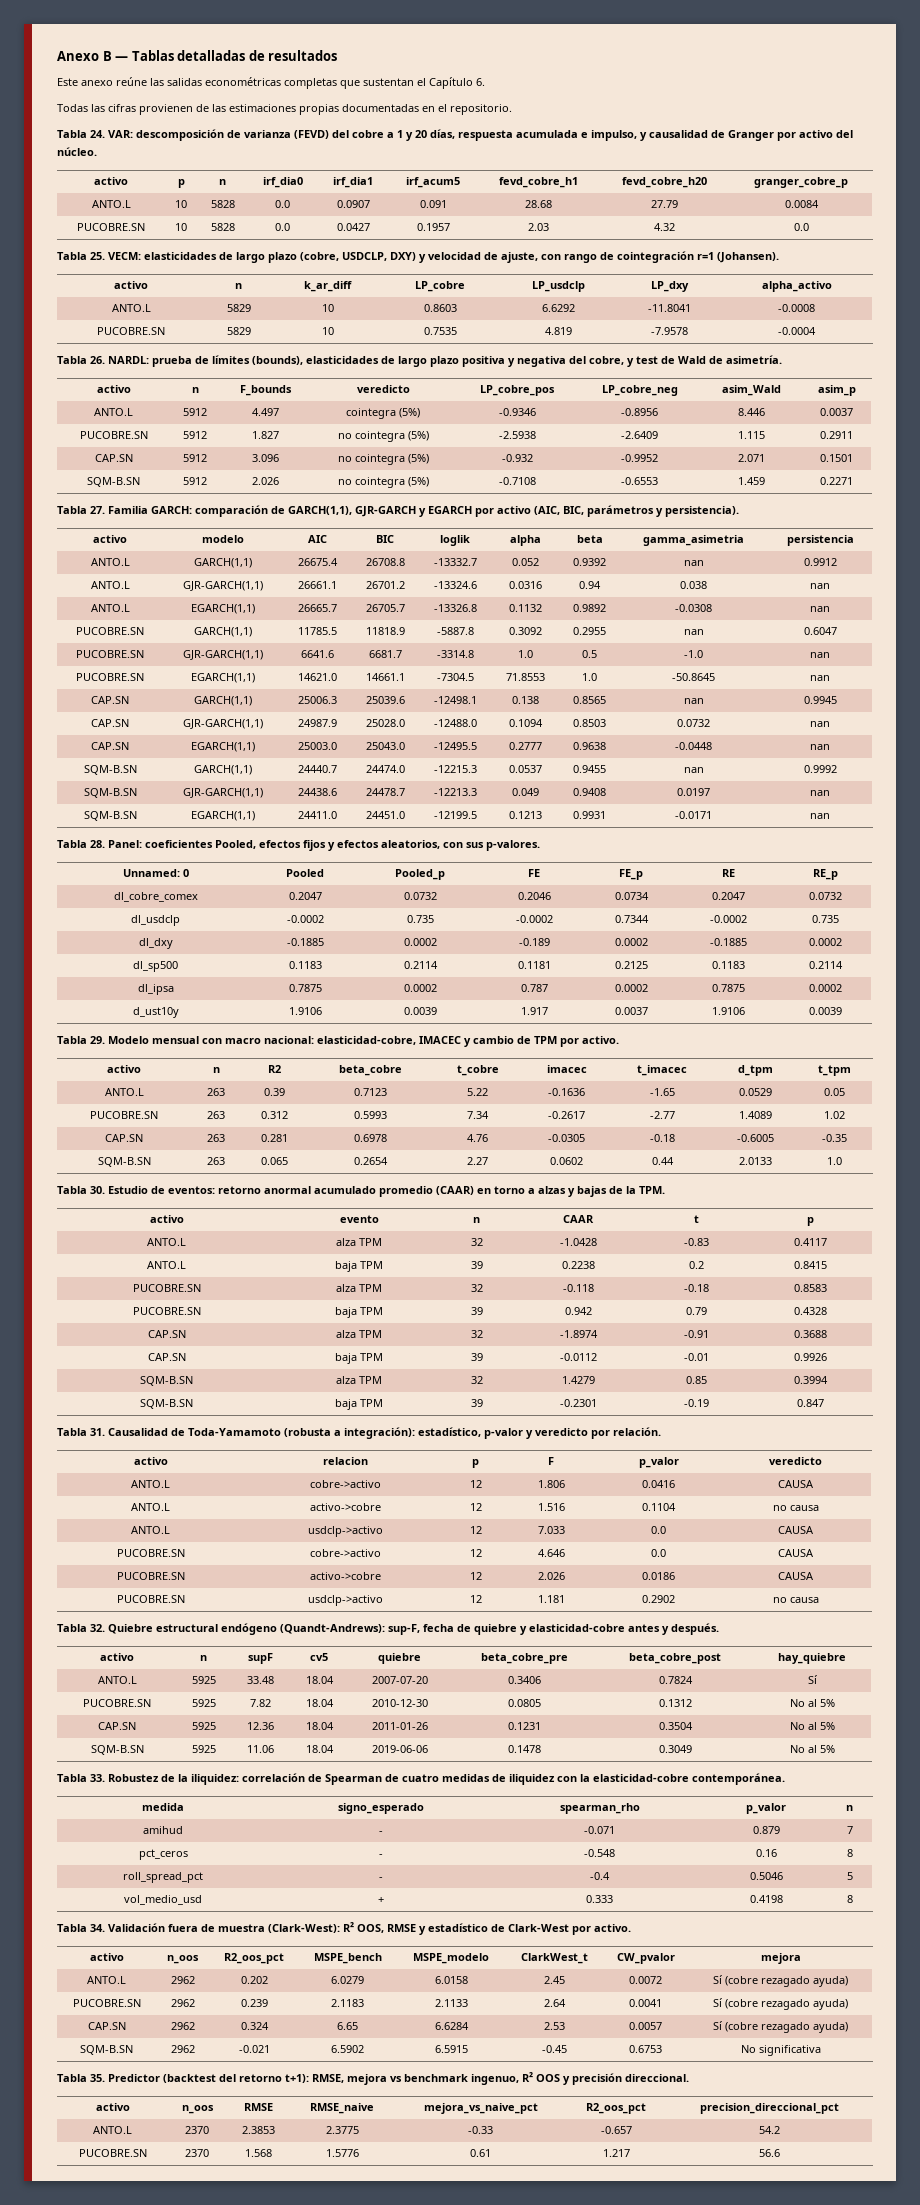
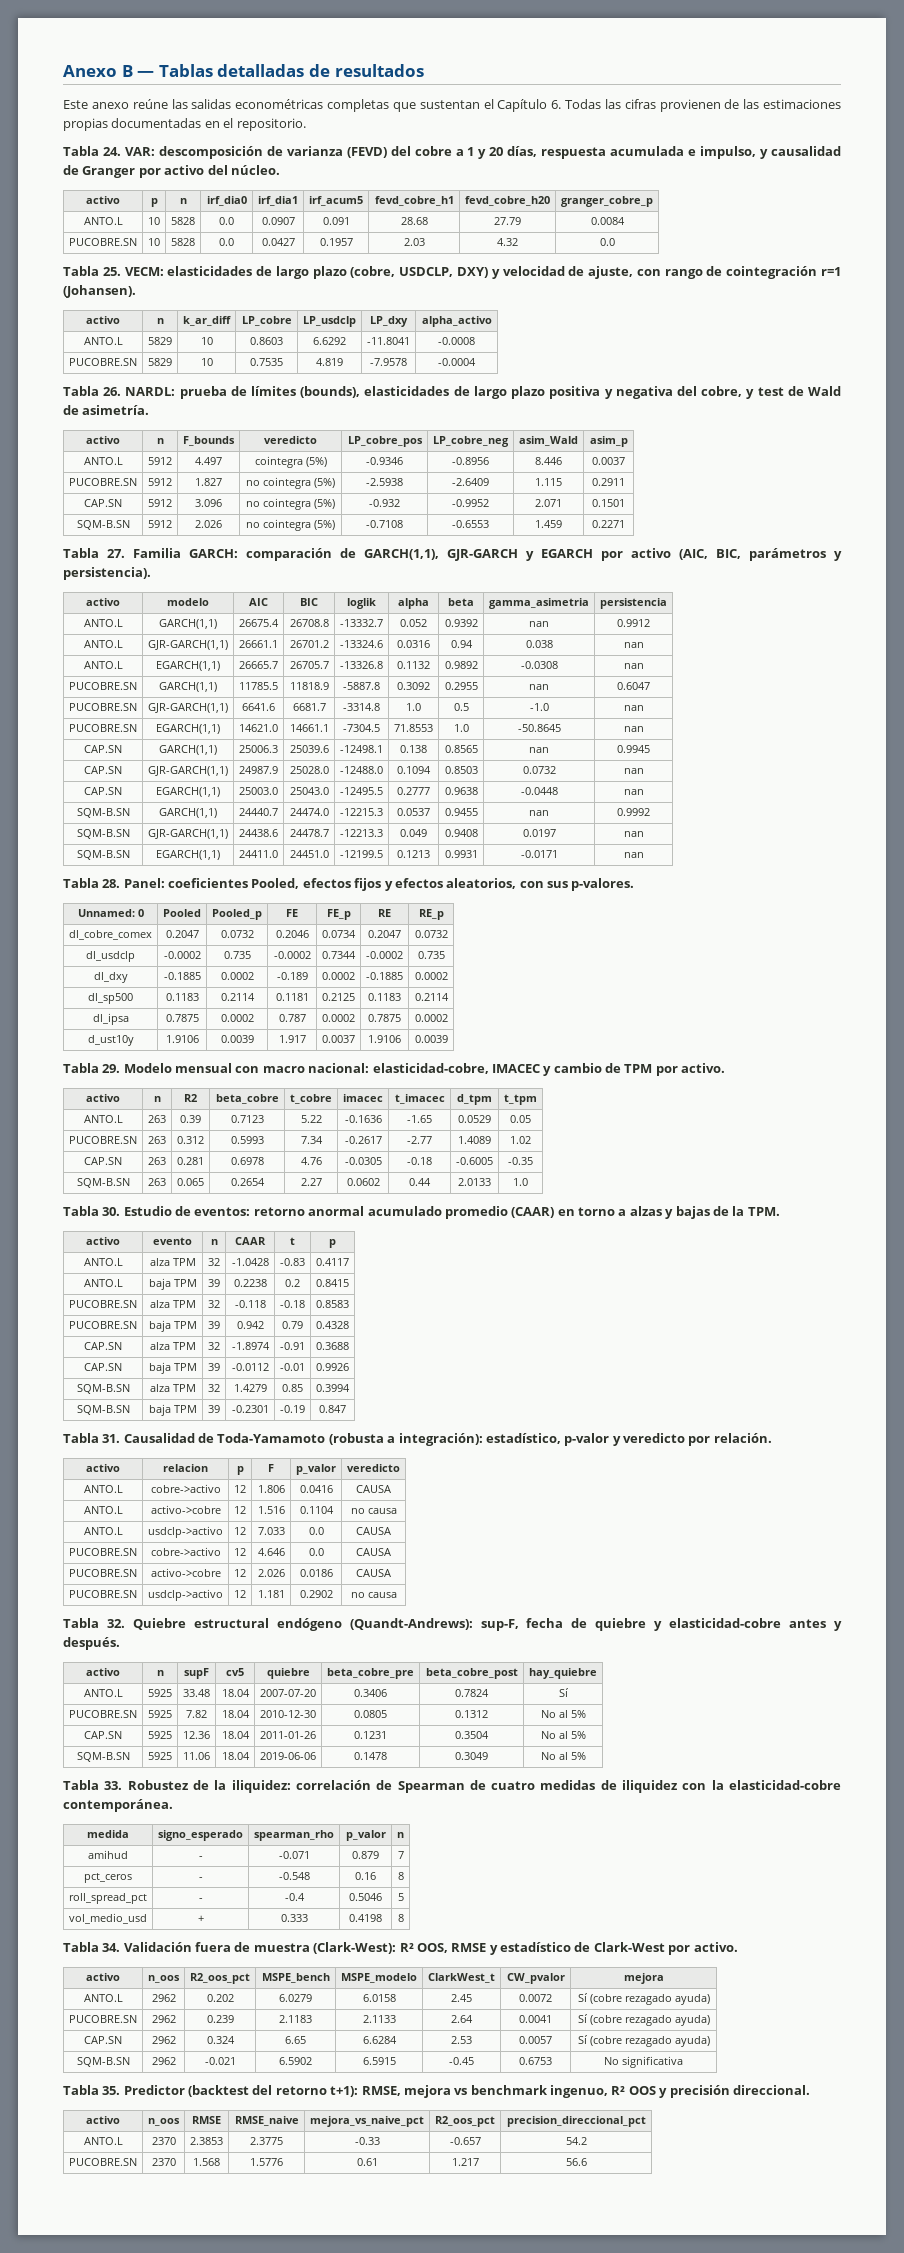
(485, 82) // -> (562, 104) none

